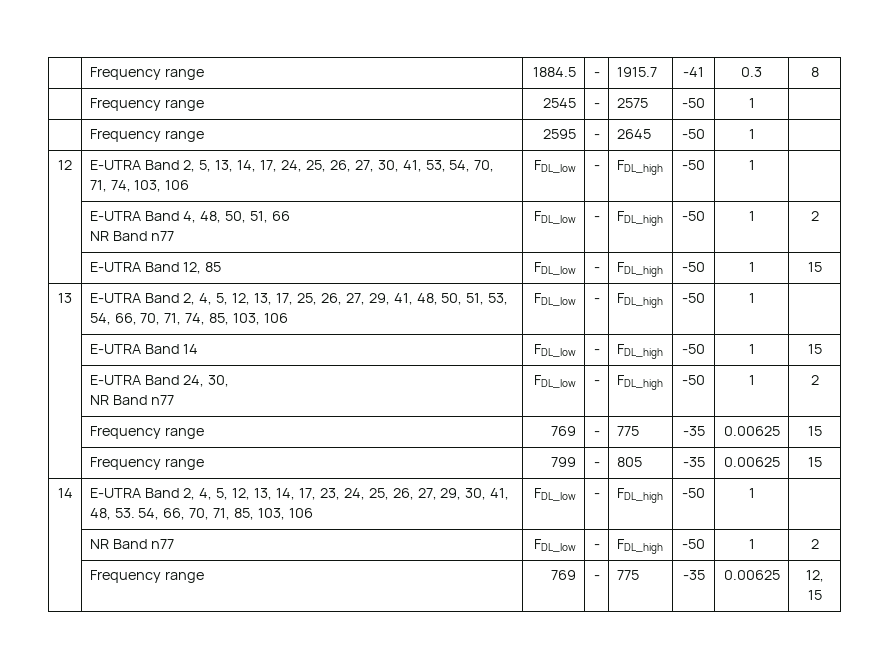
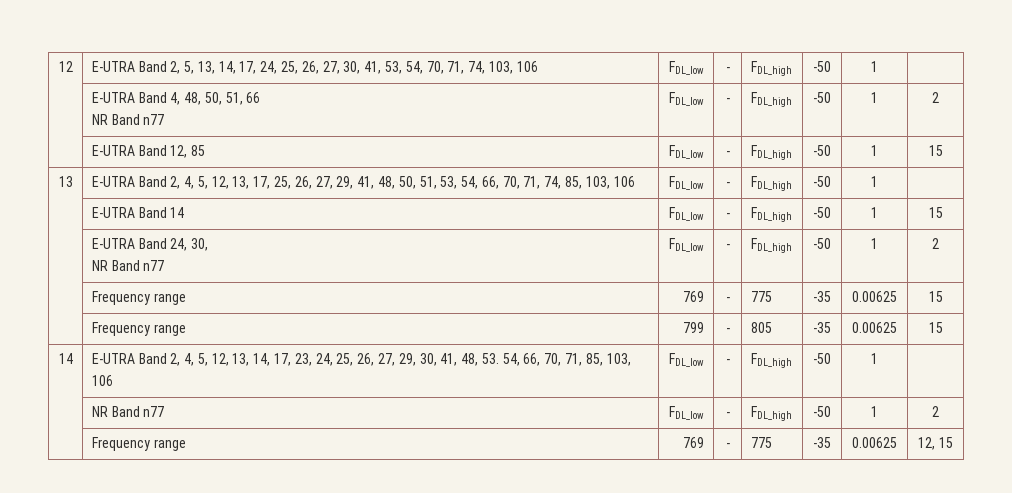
[89,67,204,80] [533,67,577,77] [593,72,600,77] [616,67,657,77] [683,67,704,77] [741,67,763,77] [810,67,819,77] [89,98,204,111] [543,98,577,108] [593,103,600,108] [616,98,648,108] [682,98,705,108] [748,98,755,108] [89,129,204,142] [543,129,577,139] [593,134,600,139] [616,129,651,139] [682,129,705,139] [748,129,755,139] | Frequency range | 1884.5 | - | 1915.7 | -41 | 0.3 | 8 // | Frequency range | 2545 | - | 2575 | -50 | 1 | // | Frequency range | 2595 | - | 2645 | -50 | 1 | // -> (58, 66) none

